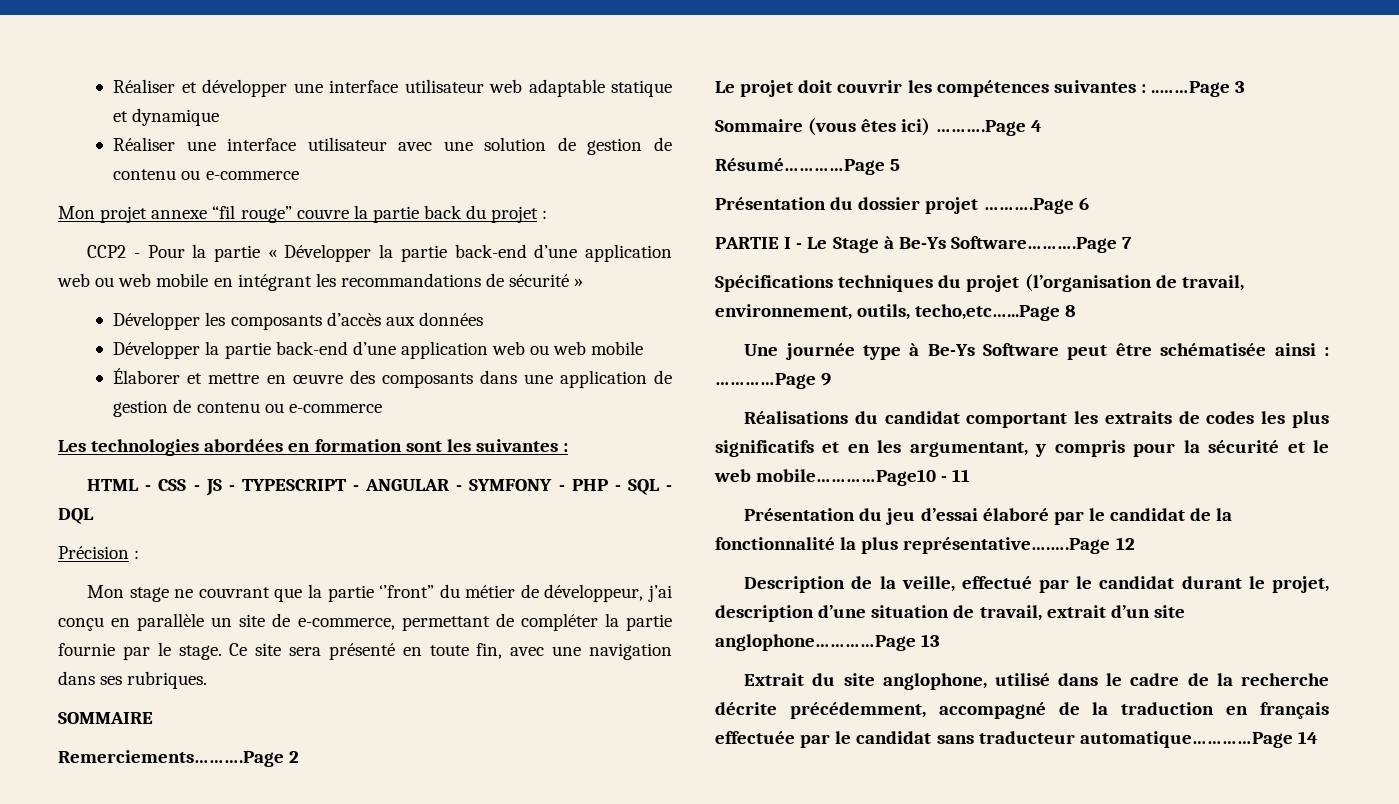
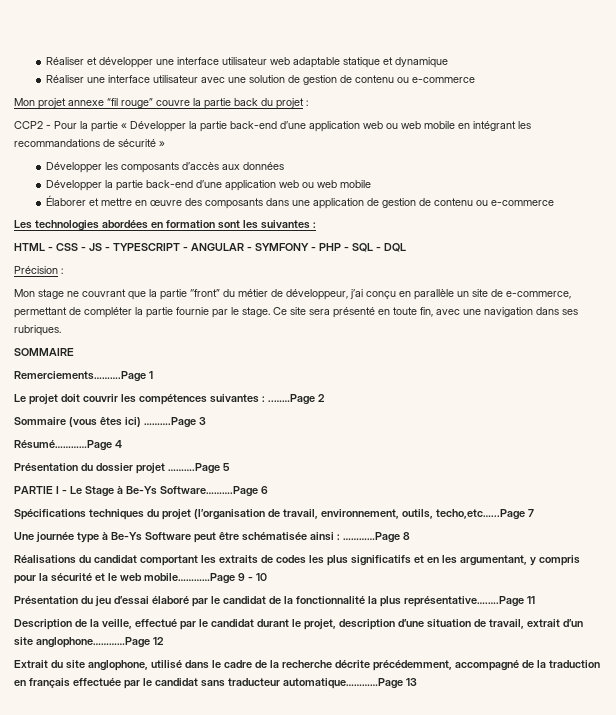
[289,751,300,763] 2 -> [149,371,153,379] 1
[1235,81,1246,93] 3 -> [318,394,325,402] 2
[1030,120,1042,132] 4 -> [199,417,206,425] 3
[890,159,901,171] 5 -> [115,440,122,448] 4
[1078,197,1089,210] 6 -> [223,463,230,471] 5
[1122,237,1133,249] 7 -> [261,486,268,494] 6
[1065,305,1077,317] 8 -> [528,509,534,517] 7
[821,373,832,386] 9 -> [403,532,410,540] 8
[756,469,971,486] mobile…………Page10 - 11 -> [144,573,267,584] mobile…………Page 9 - 10
[1115,537,1135,550] 12 -> [527,596,535,604] 11
[921,634,941,647] 13 -> [153,637,164,645] 12
[1297,731,1318,744] 14 -> [406,678,417,686] 13

